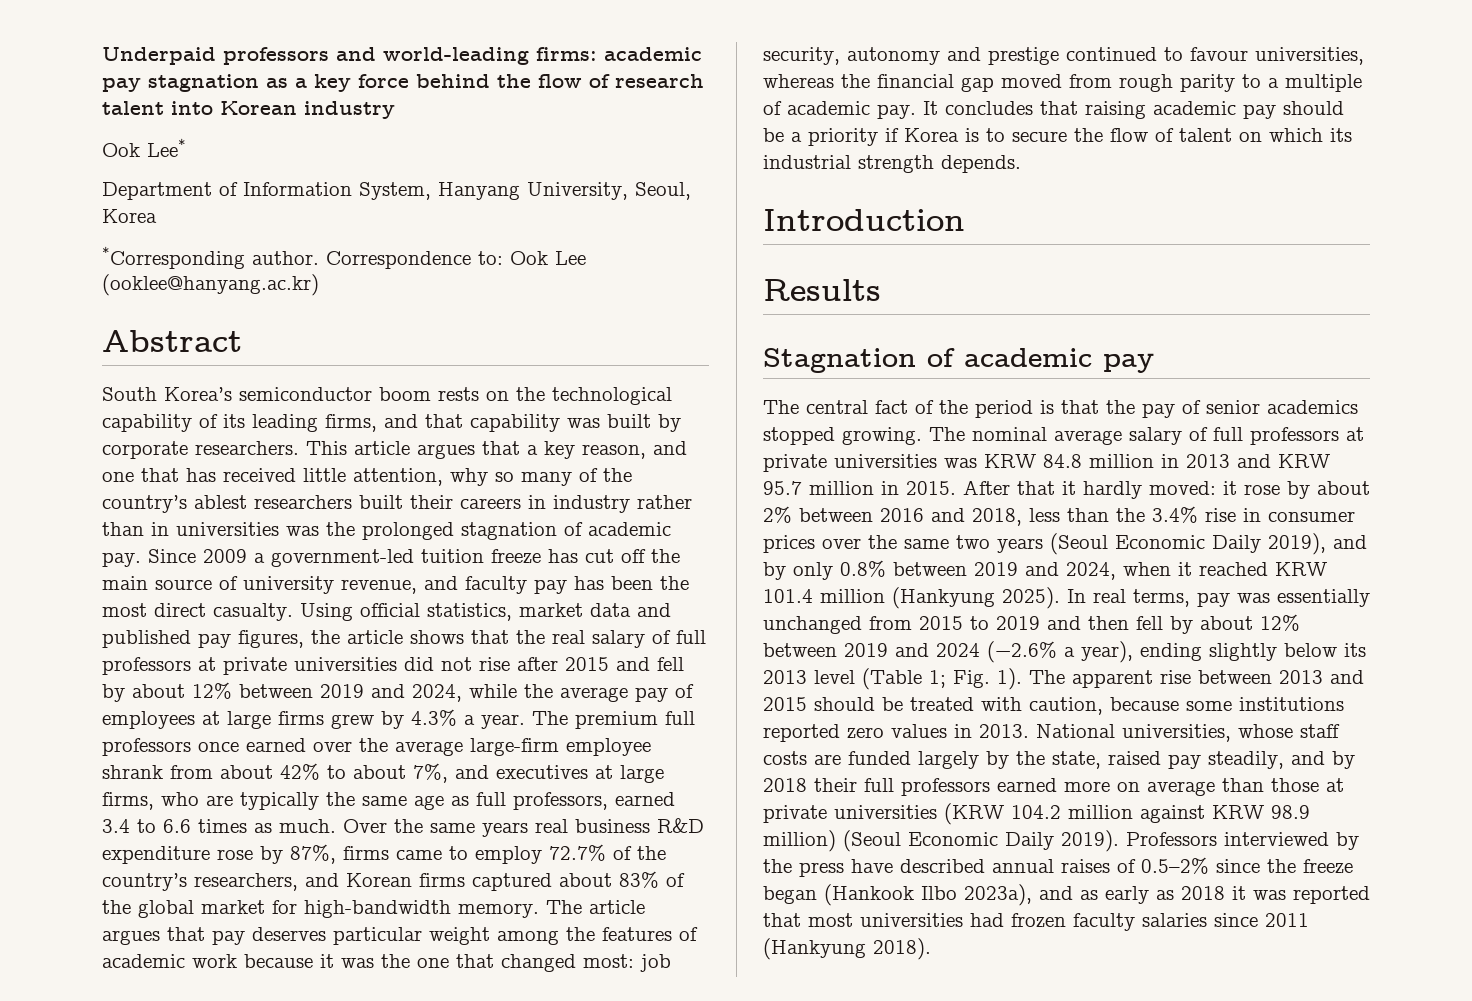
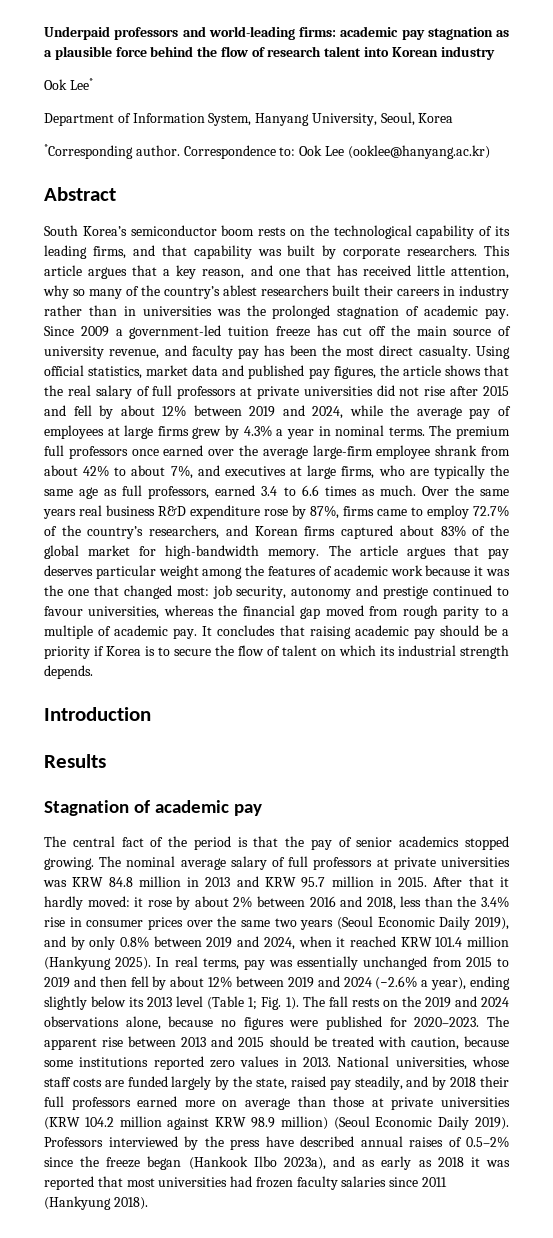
[314,74,351,92] key -> [54,46,112,60] plausible
[481,714,525,729] year. -> [286,425,425,439] year in nominal terms.
(1065, 677) none -> [328,996,509,1008] [44,1016,510,1030] fall rests on the 2019 and 2024 observations alone, because no figures were published for 2020–2023. The

